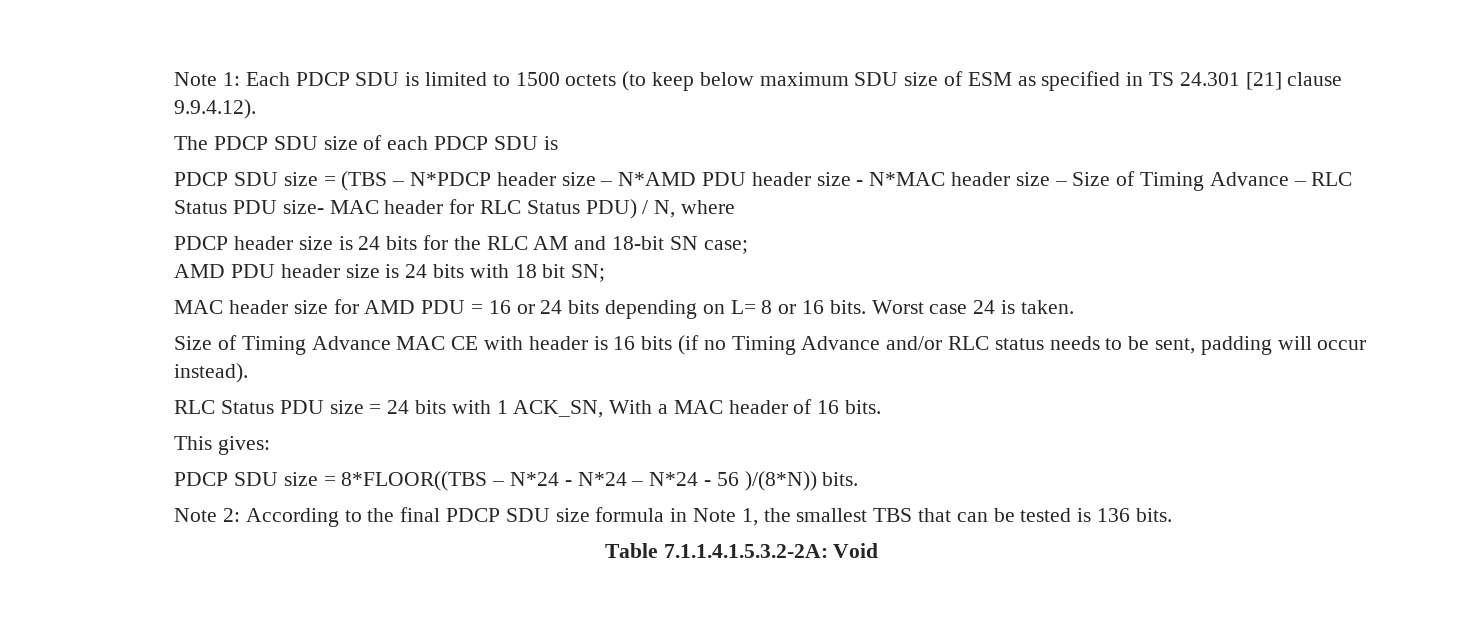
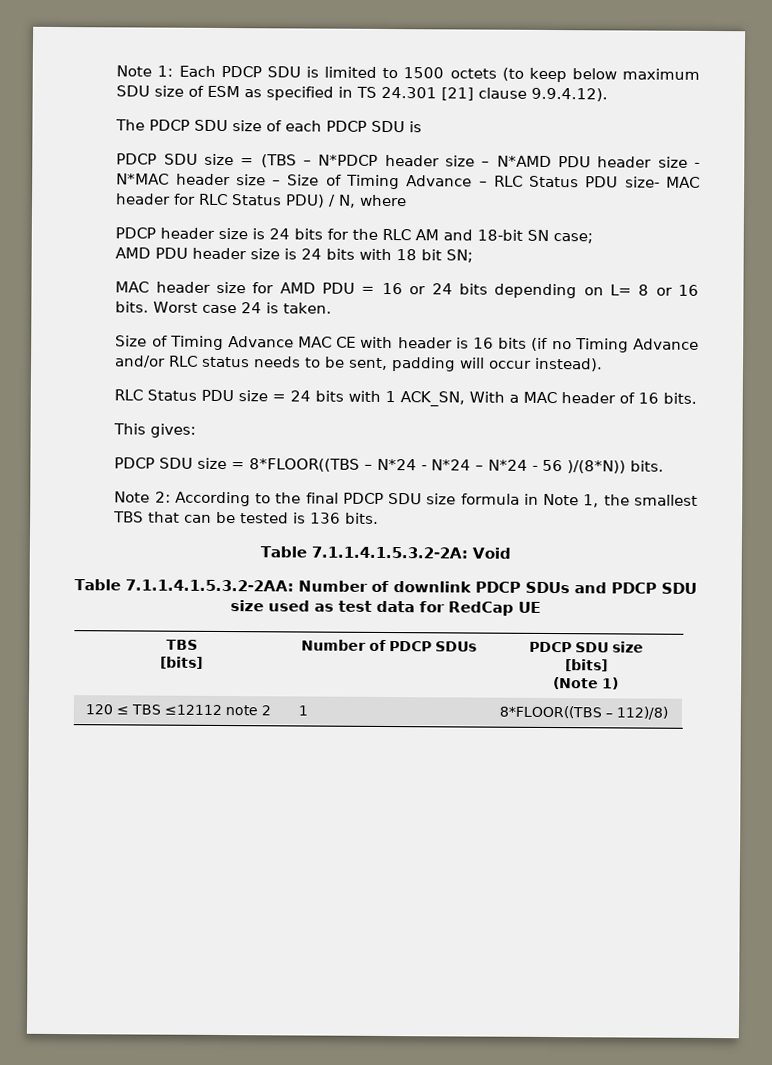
(879, 550) none -> [74,579,697,594] [230,600,541,616] [165,639,198,650] [160,656,203,669] [300,639,477,652] [528,641,644,653] [564,659,608,672] [553,677,619,690] [84,704,271,716] [297,705,308,716] [498,705,668,720] // Table 7.1.1.4.1.5.3.2-2AA: Number of downlink PDCP SDUs and PDCP SDU size used as test data for RedCap UE // TBS // [bits] | Number of PDCP SDUs | PDCP SDU size // [bits] // (Note 1) // 120 ≤ TBS ≤12112 note 2 | 1 | 8*FLOOR((TBS – 112)/8)

